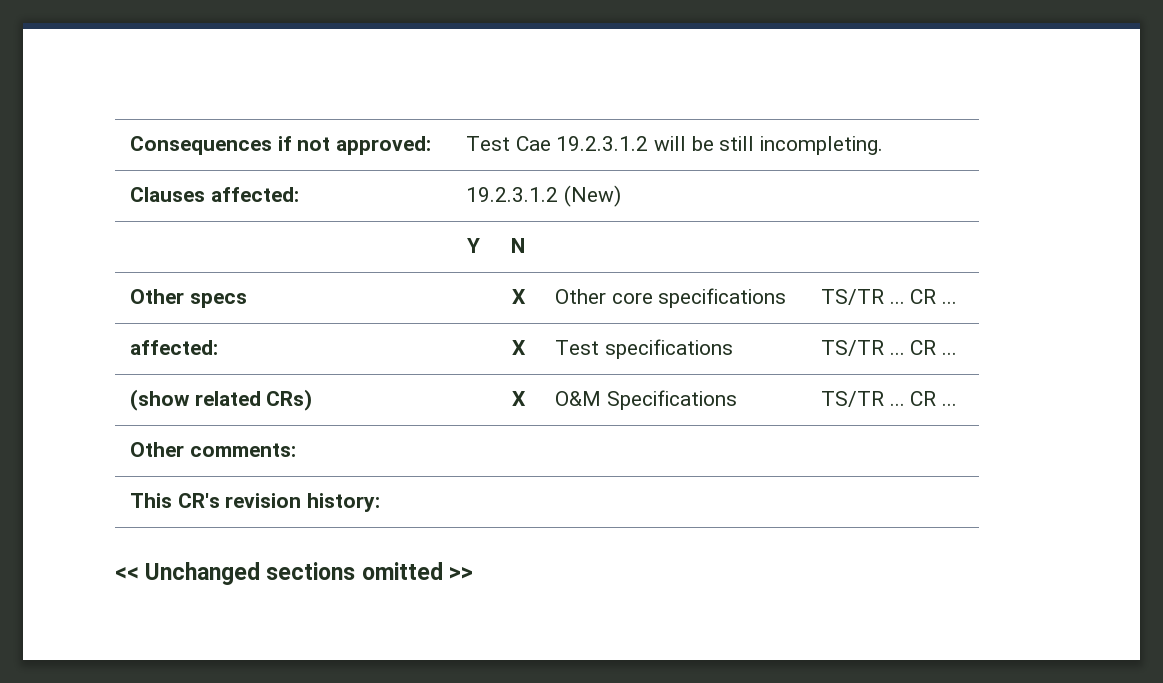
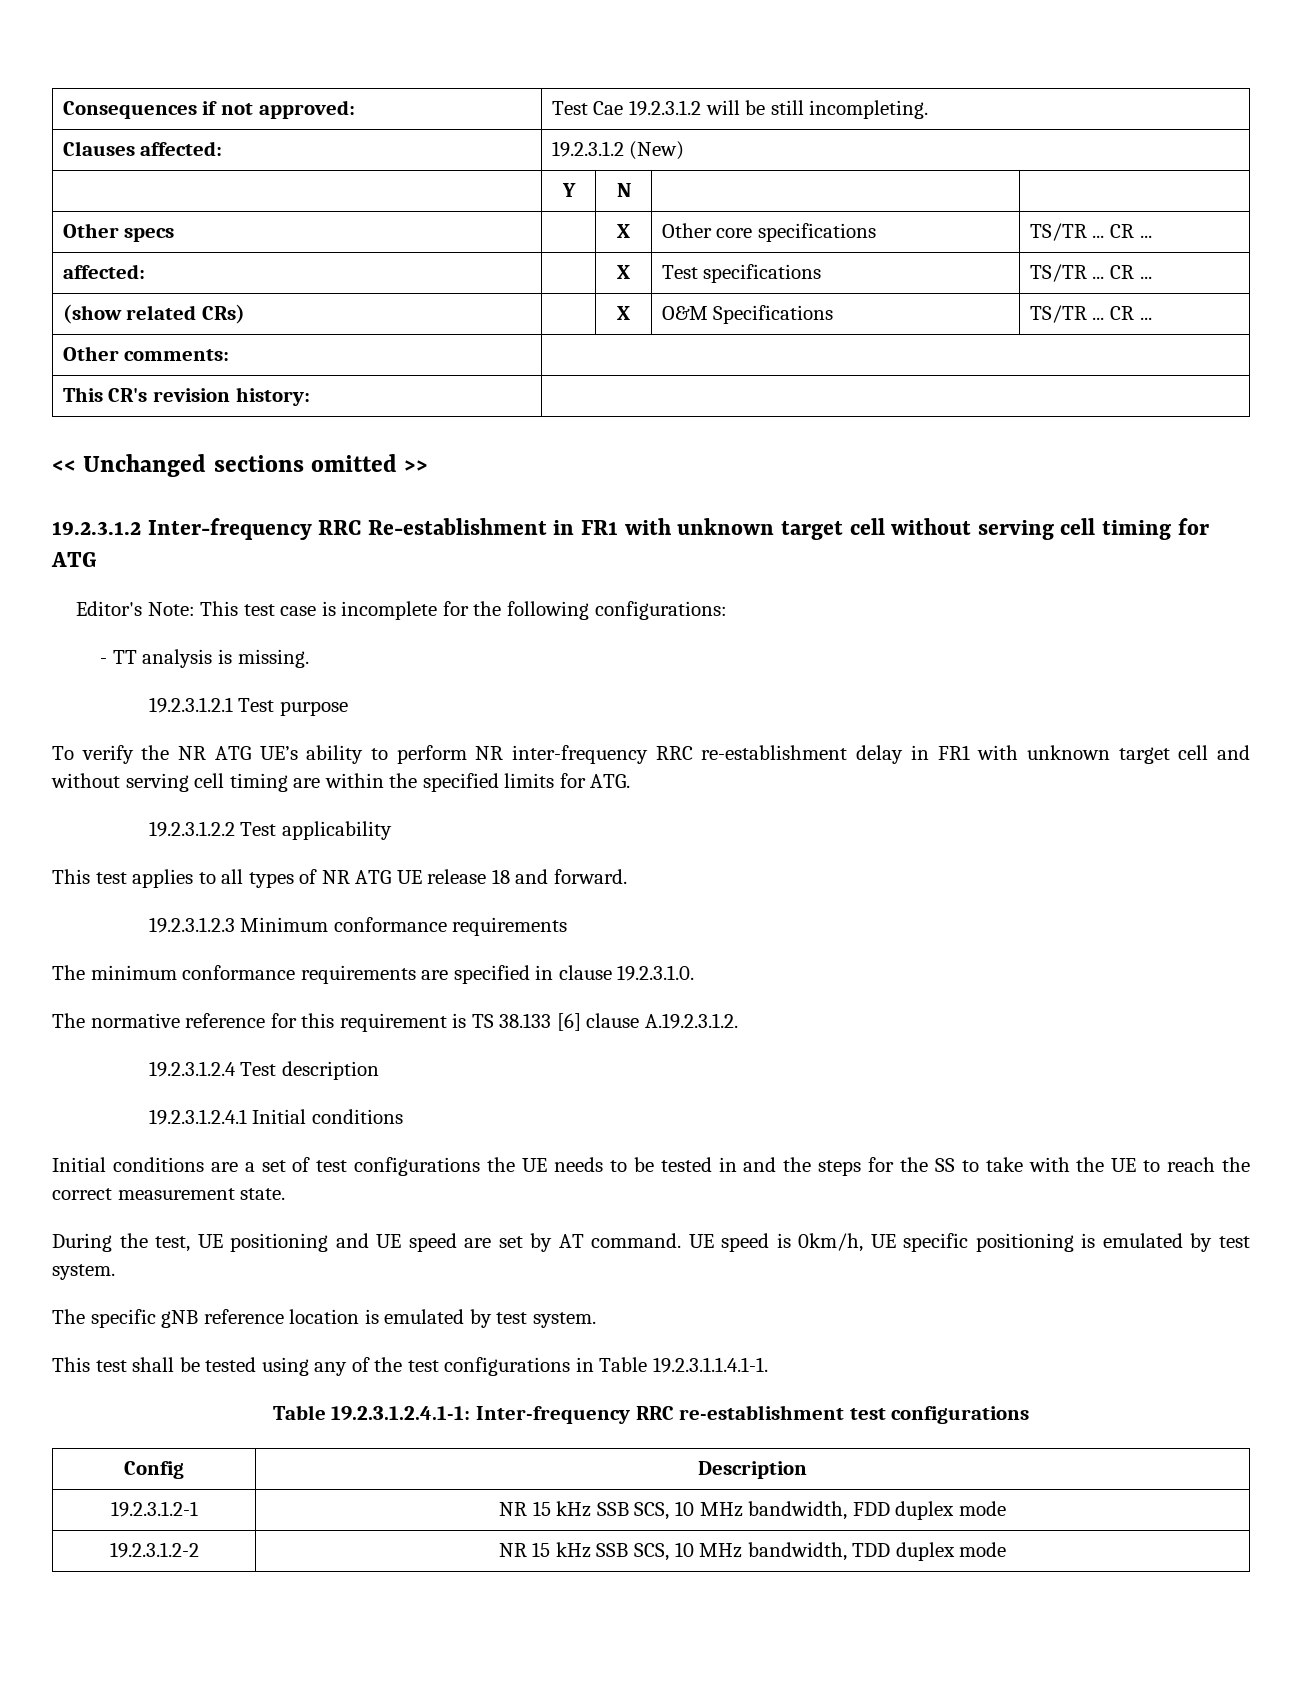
(473, 573) none -> [52,518,1209,540] [51,552,97,567] [76,601,727,620] [100,649,309,668] [148,697,348,716] [52,745,1251,764] [51,773,631,792] [148,821,392,840] [52,869,627,888] [148,917,568,936] [52,965,695,984] [52,1013,738,1032] [148,1061,379,1080] [148,1109,403,1125] [52,1157,1250,1176] [52,1188,286,1200] [52,1233,1250,1252] [52,1264,115,1280] [52,1309,596,1328] [52,1357,768,1376] [272,1405,1030,1424] [124,1461,184,1479] [698,1461,807,1479] [110,1501,198,1517] [499,1501,1006,1520] [109,1542,199,1558] [498,1542,1007,1561] // 19.2.3.1.2 Inter-frequency RRC Re-establishment in FR1 with unknown target cell without serving cell timing for ATG // Editor's Note: This test case is incomplete for the following configurations: // - TT analysis is missing. // 19.2.3.1.2.1 Test purpose // To verify the NR ATG UE’s ability to perform NR inter-frequency RRC re-establishment delay in FR1 with unknown target cell and without serving cell timing are within the specified limits for ATG. // 19.2.3.1.2.2 Test applicability // This test applies to all types of NR ATG UE release 18 and forward. // 19.2.3.1.2.3 Minimum conformance requirements // The minimum conformance requirements are specified in clause 19.2.3.1.0. // The normative reference for this requirement is TS 38.133 [6] clause A.19.2.3.1.2. // 19.2.3.1.2.4 Test description // 19.2.3.1.2.4.1 Initial conditions // Initial conditions are a set of test configurations the UE needs to be tested in and the steps for the SS to take with the UE to reach the correct measurement state. // During the test, UE positioning and UE speed are set by AT command. UE speed is 0km/h, UE specific positioning is emulated by test system. // The specific gNB reference location is emulated by test system. // This test shall be tested using any of the test configurations in Table 19.2.3.1.1.4.1-1. // Table 19.2.3.1.2.4.1-1: Inter-frequency RRC re-establishment test configurations // Config | Description // 19.2.3.1.2-1 | NR 15 kHz SSB SCS, 10 MHz bandwidth, FDD duplex mode // 19.2.3.1.2-2 | NR 15 kHz SSB SCS, 10 MHz bandwidth, TDD duplex mode

